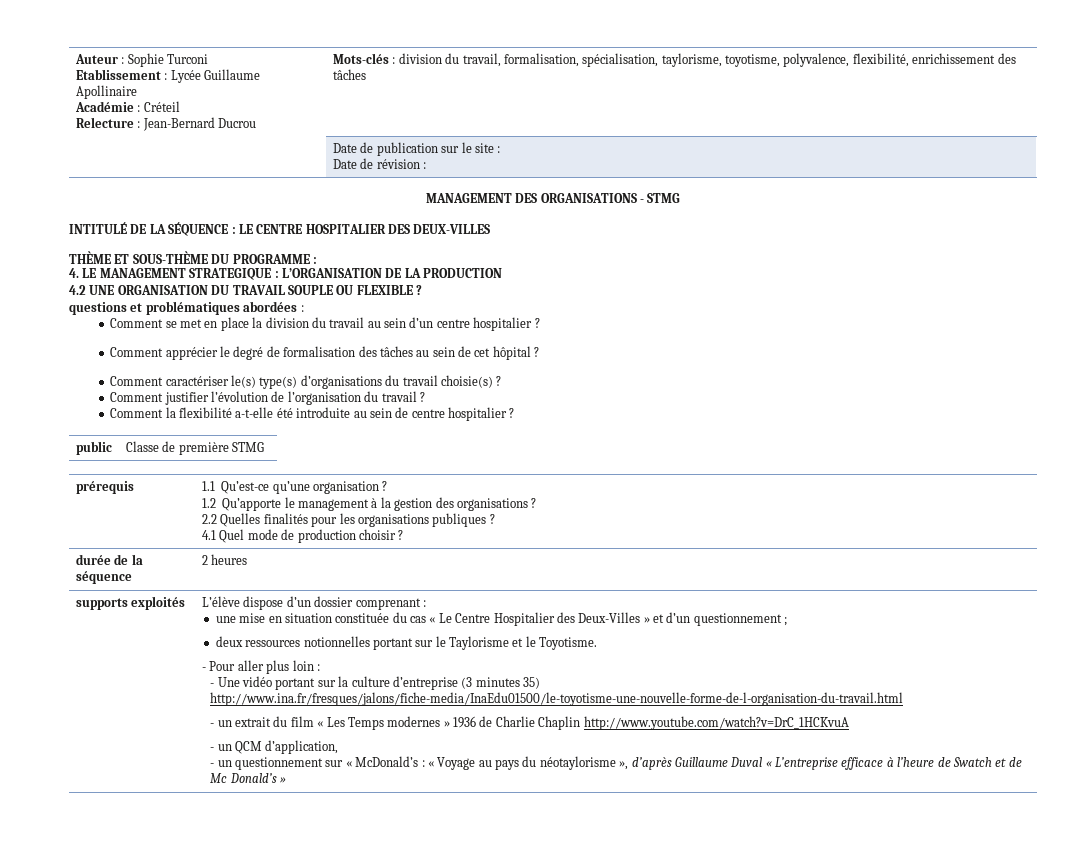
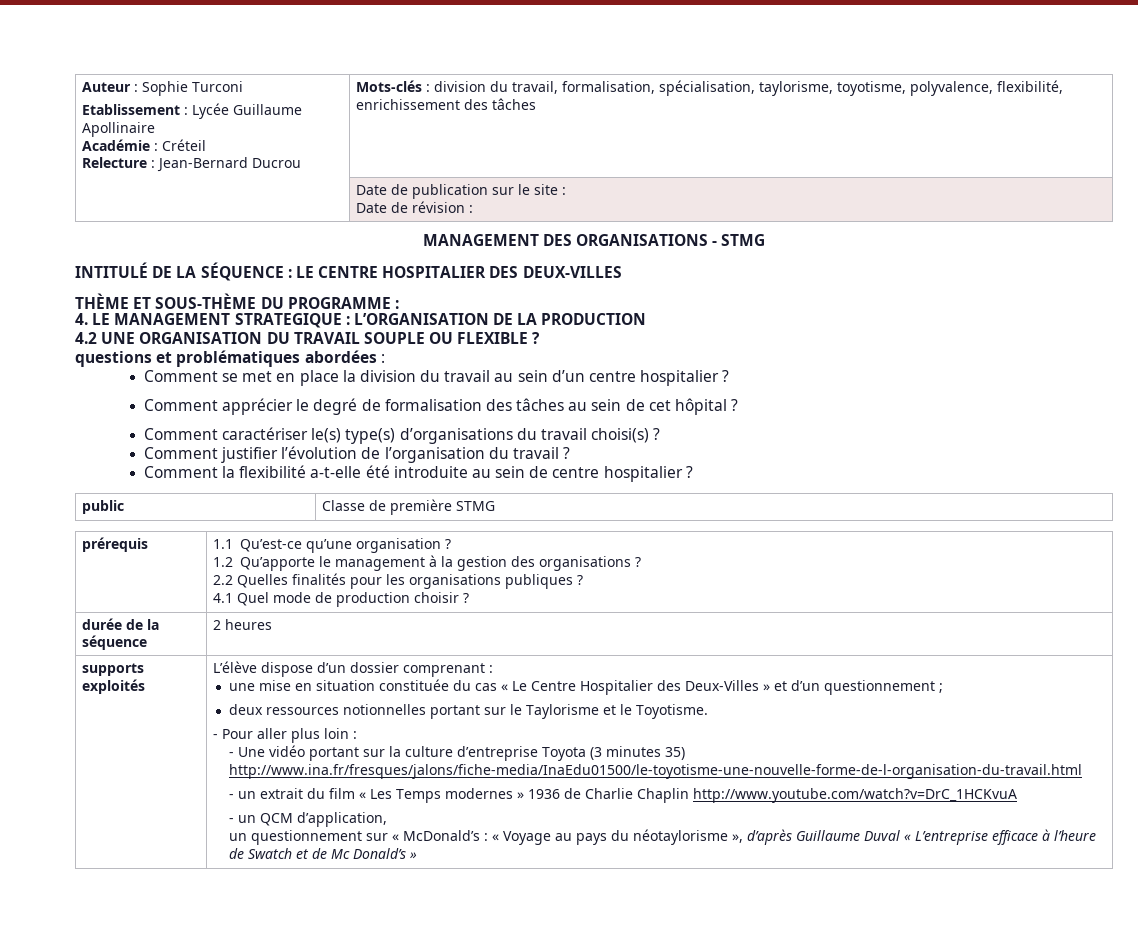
[440,375,493,388] choisie(s) -> [591,428,650,443] choisi(s)
(458, 683) none -> [541,747,586,761] Toyota
[210,763,215,767] - -> (387, 819) none

